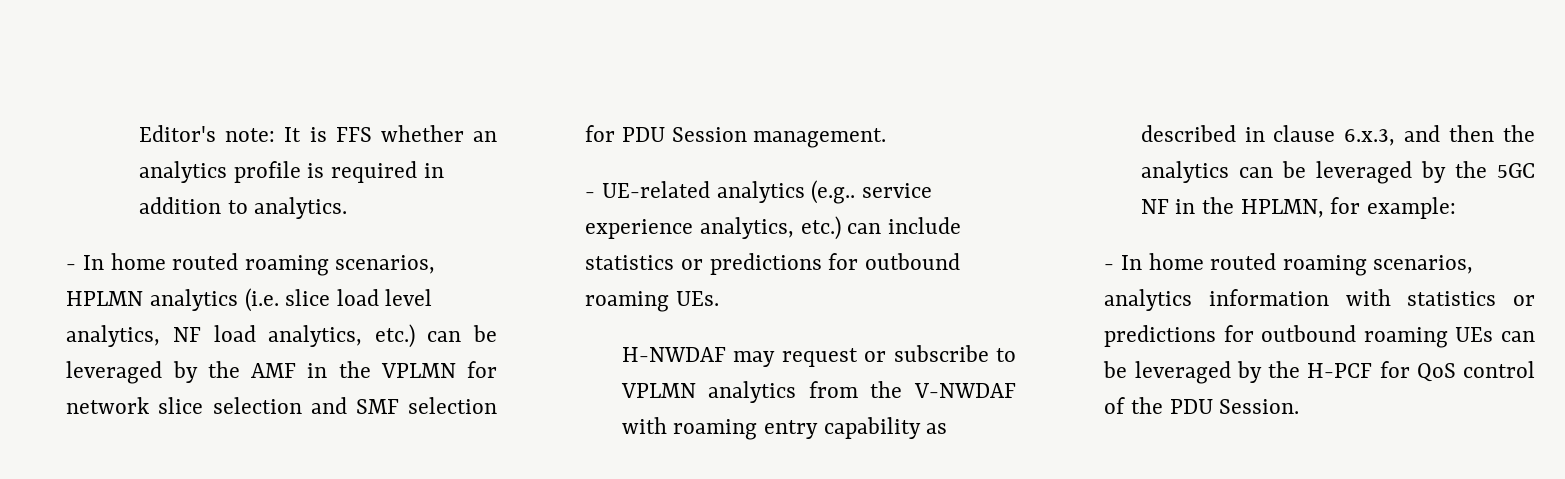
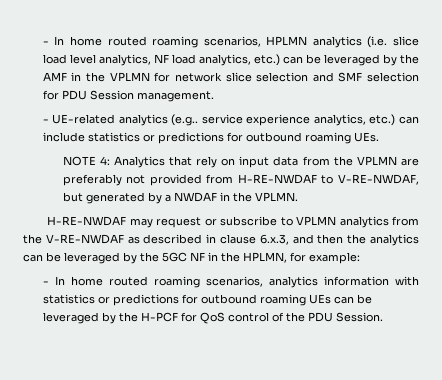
[139,125,498,142] [139,161,444,183] [139,197,348,219] Editor's note: It is FFS whether an analytics profile is required in addition to analytics. // -> (42, 43) none
[621,347,726,362] H-NWDAF -> [62,156,420,168] [62,174,419,186] [62,192,298,204] [47,216,127,226] NOTE 4: Analytics that rely on input data from the VPLMN are preferably not provided from H-RE-NWDAF to V-RE-NWDAF, but generated by a NWDAF in the VPLMN. // H-RE-NWDAF
[914,383,1016,398] [621,417,921,440] V-NWDAF with roaming entry capability -> [45,234,124,244] V-RE-NWDAF

